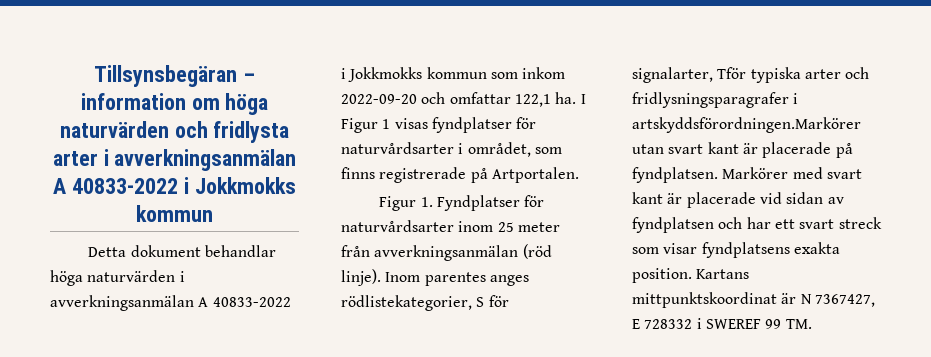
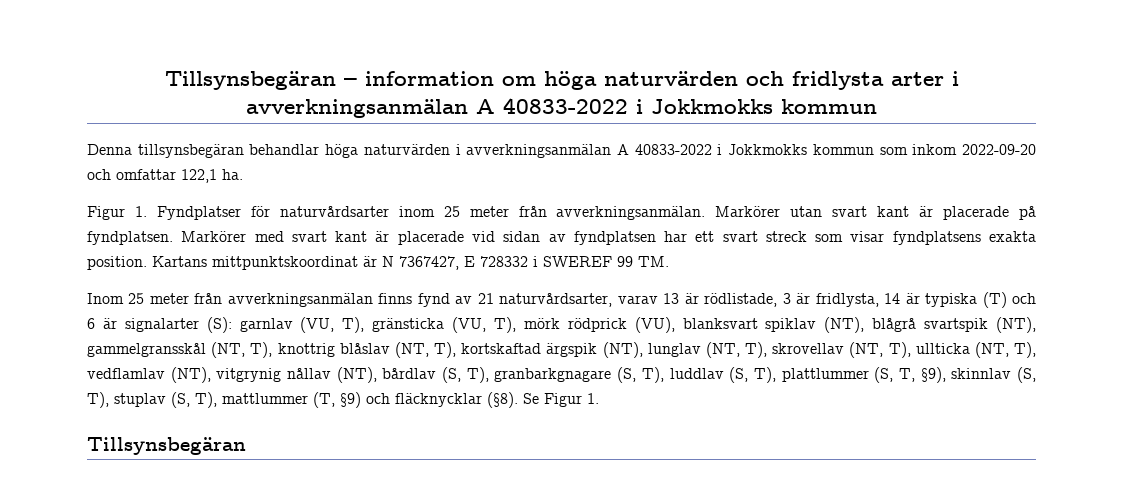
[88,245,201,257] Detta dokument -> [87,144,244,158] Denna tillsynsbegäran
[580,94,586,104] [341,117,537,133] [341,142,562,157] [341,167,579,183] I Figur 1 visas fyndplatser för naturvårdsarter i området, som finns registrerade på Artportalen. -> (243, 174) none
[374,244,552,261] [341,269,529,286] [341,295,509,311] [632,67,870,83] [632,92,799,108] [632,117,861,133] avverkningsanmälan (röd linje). Inom parentes anges rödlistekategorier, S för signalarter, Tför typiska arter och fridlysningsparagrafer i artskyddsförordningen.Markörer -> [556,206,781,220] avverkningsanmälan. Markörer
[718,217,743,229] och -> (656, 238) none
(812, 324) none -> [87,292,1036,308] [87,317,1037,333] [87,342,1036,358] [87,367,1037,383] [87,392,599,408] [87,437,246,455] // Inom 25 meter från avverkningsanmälan finns fynd av 21 naturvårdsarter, varav 13 är rödlistade, 3 är fridlysta, 14 är typiska (T) och 6 är signalarter (S): garnlav (VU, T), gränsticka (VU, T), mörk rödprick (VU), blanksvart spiklav (NT), blågrå svartspik (NT), gammelgransskål (NT, T), knottrig blåslav (NT, T), kortskaftad ärgspik (NT), lunglav (NT, T), skrovellav (NT, T), ullticka (NT, T), vedflamlav (NT), vitgrynig nållav (NT), bårdlav (S, T), granbarkgnagare (S, T), luddlav (S, T), plattlummer (S, T, §9), skinnlav (S, T), stuplav (S, T), mattlummer (T, §9) och fläcknycklar (§8). Se Figur 1. // Tillsynsbegäran

